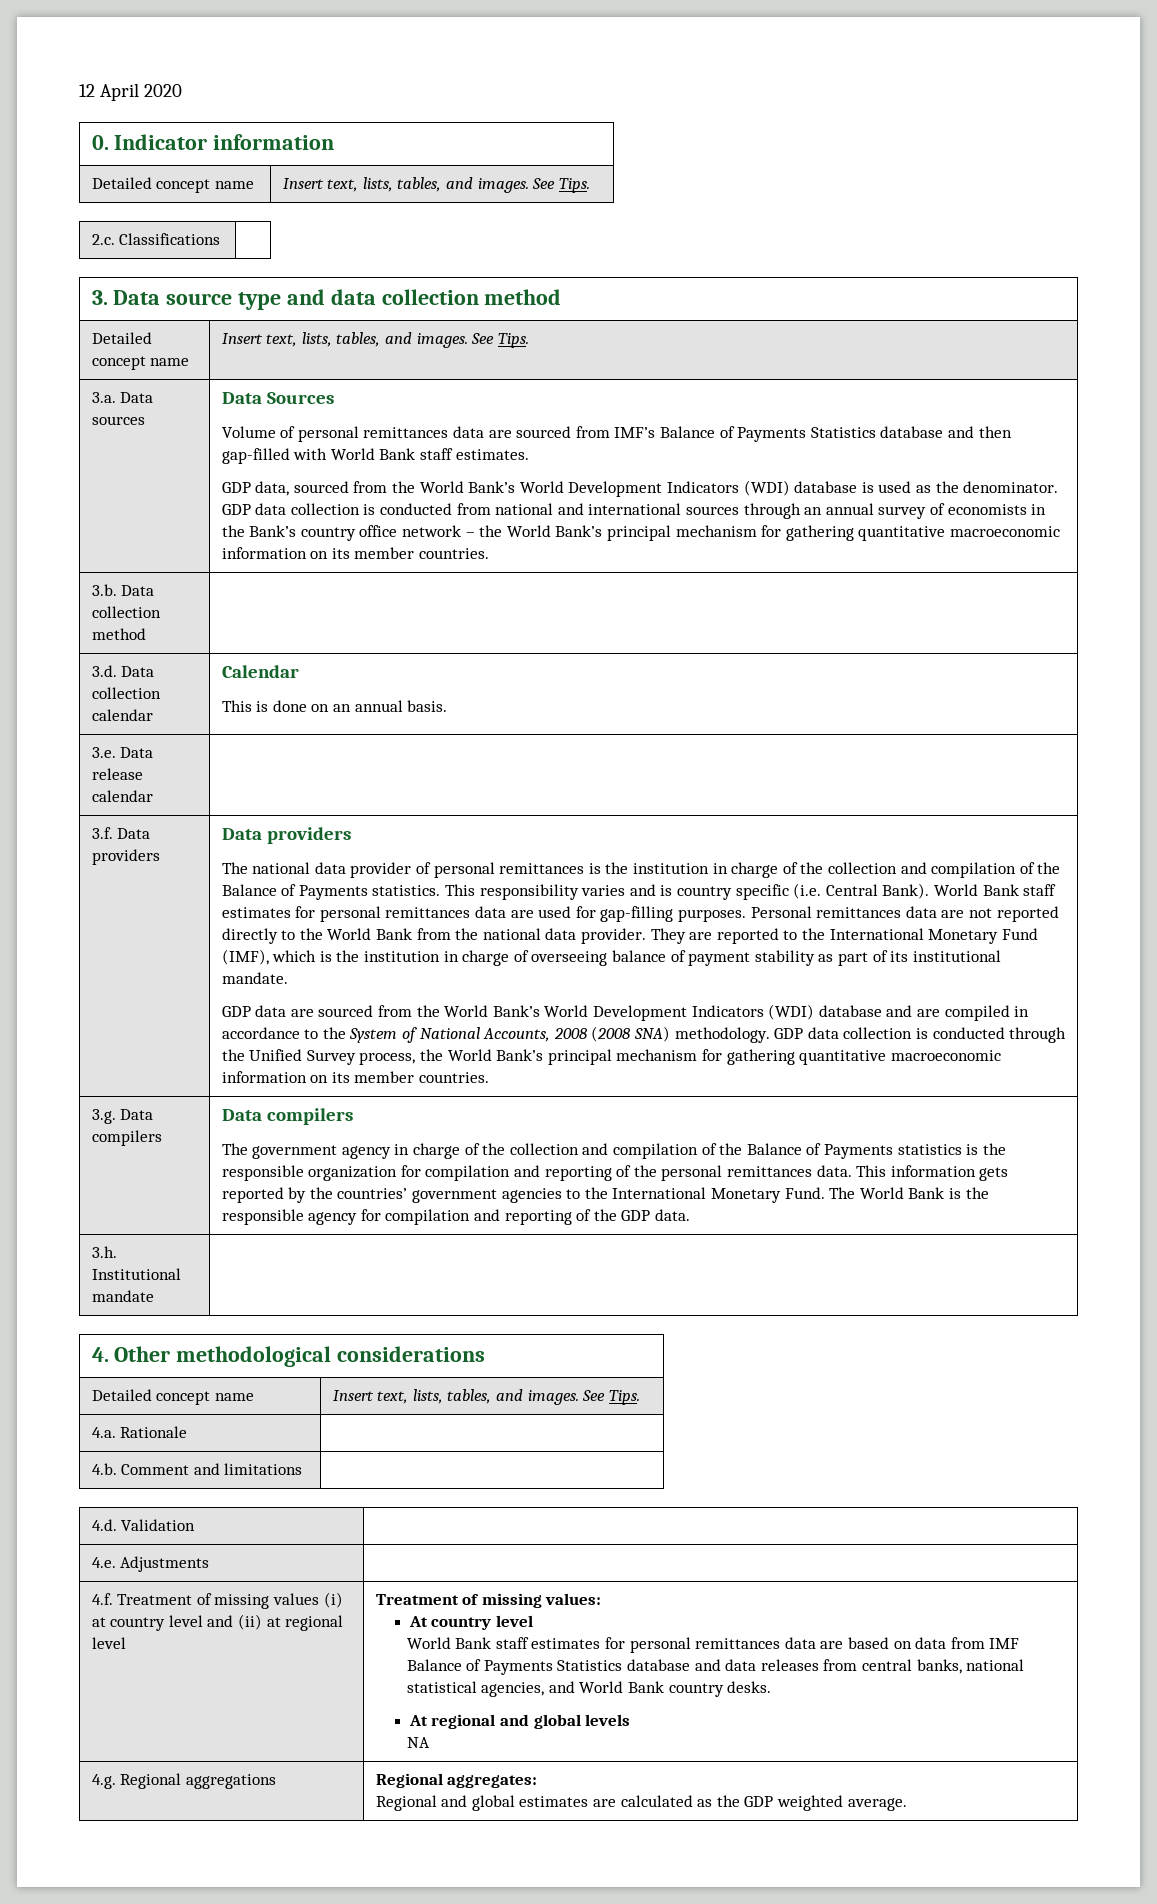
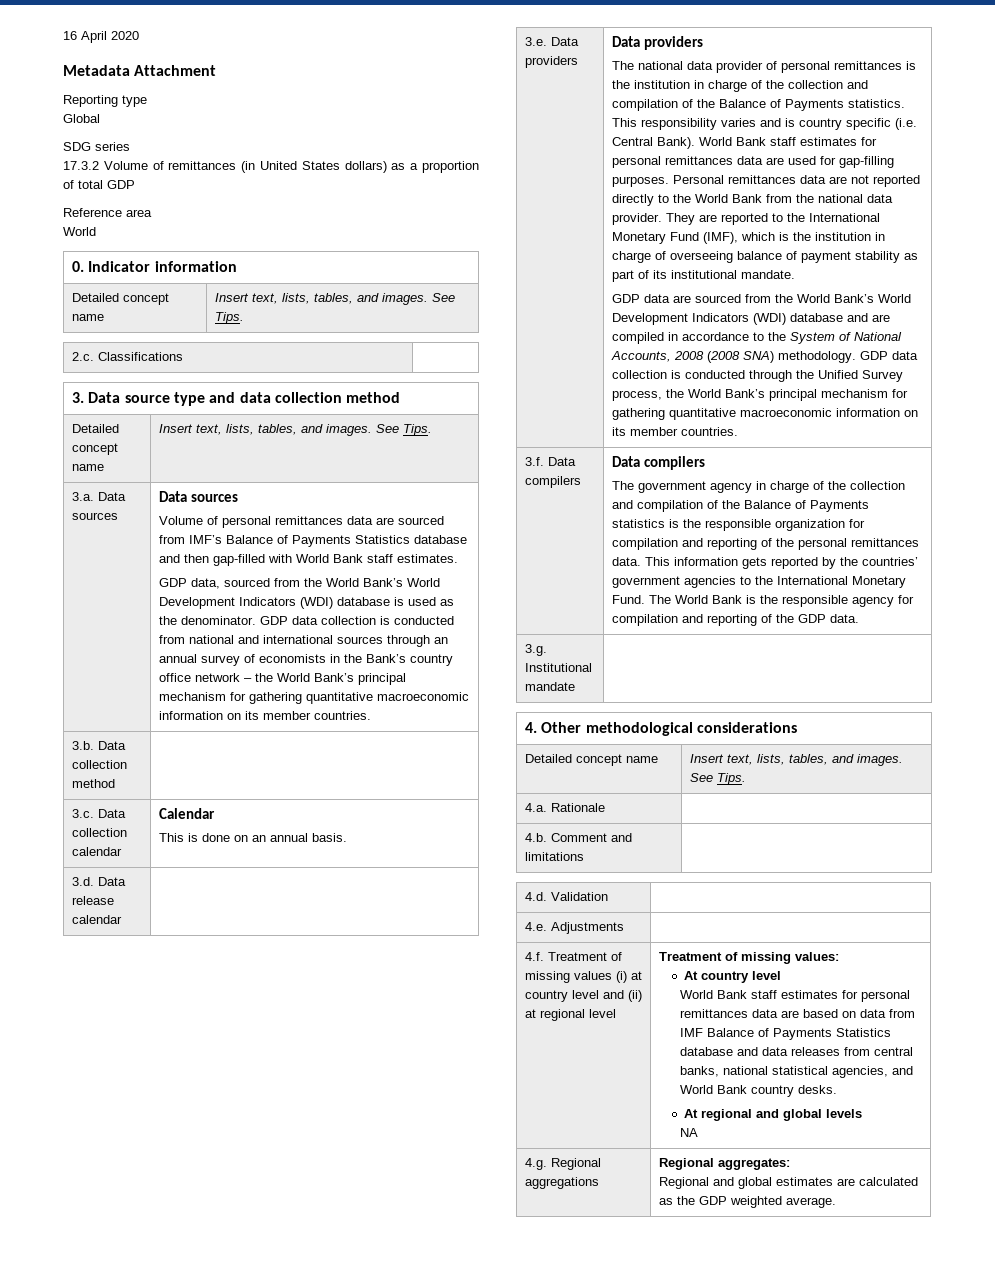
[79,84,95,97] 12 -> [63,31,77,40] 16
(183, 90) none -> [63,65,217,76] [63,95,147,107] [63,114,100,123] [63,142,130,151] [63,161,480,173] [63,180,135,189] [63,208,152,217] [63,227,96,236] // Metadata Attachment // Reporting type // Global // SDG series // 17.3.2 Volume of remittances (in United States dollars) as a proportion of total GDP // Reference area // World
[266,392,334,404] Sources -> [190,494,238,502] sources
[91,665,117,677] 3.d. -> [71,809,94,818] 3.c.
[91,747,116,758] 3.e. -> [71,877,94,886] 3.d.
[91,827,113,839] 3.f. -> [524,37,547,46] 3.e.
[91,1109,116,1124] 3.g. -> [524,457,544,466] 3.f.
[91,1246,117,1258] 3.h. -> [524,644,547,656] 3.g.

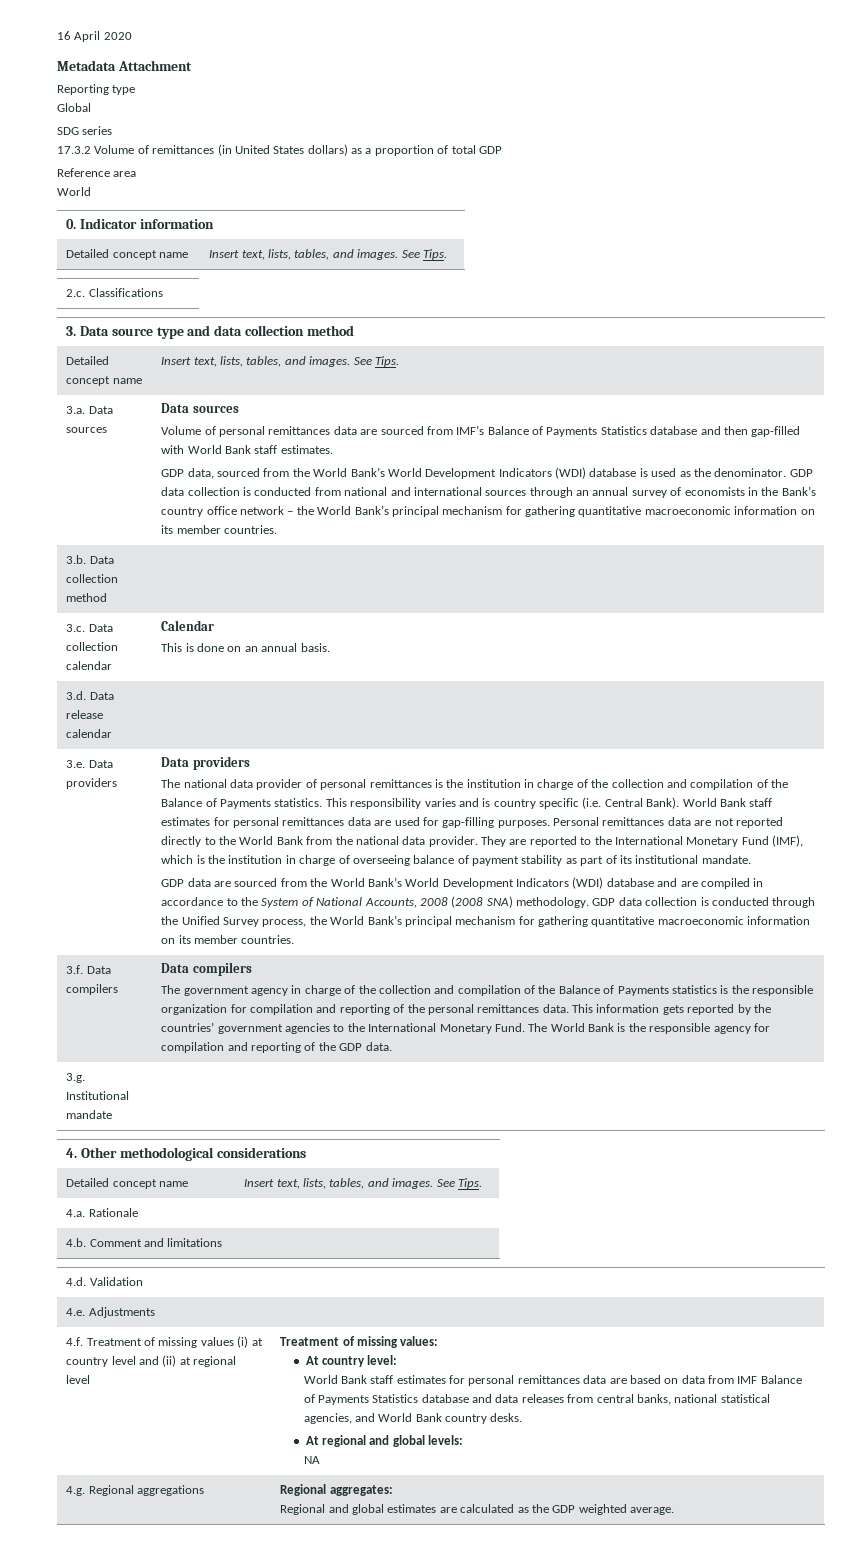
[751,971,781,980] level -> [367,1355,398,1365] level:
[825,1109,862,1118] levels -> [428,1435,464,1445] levels:

